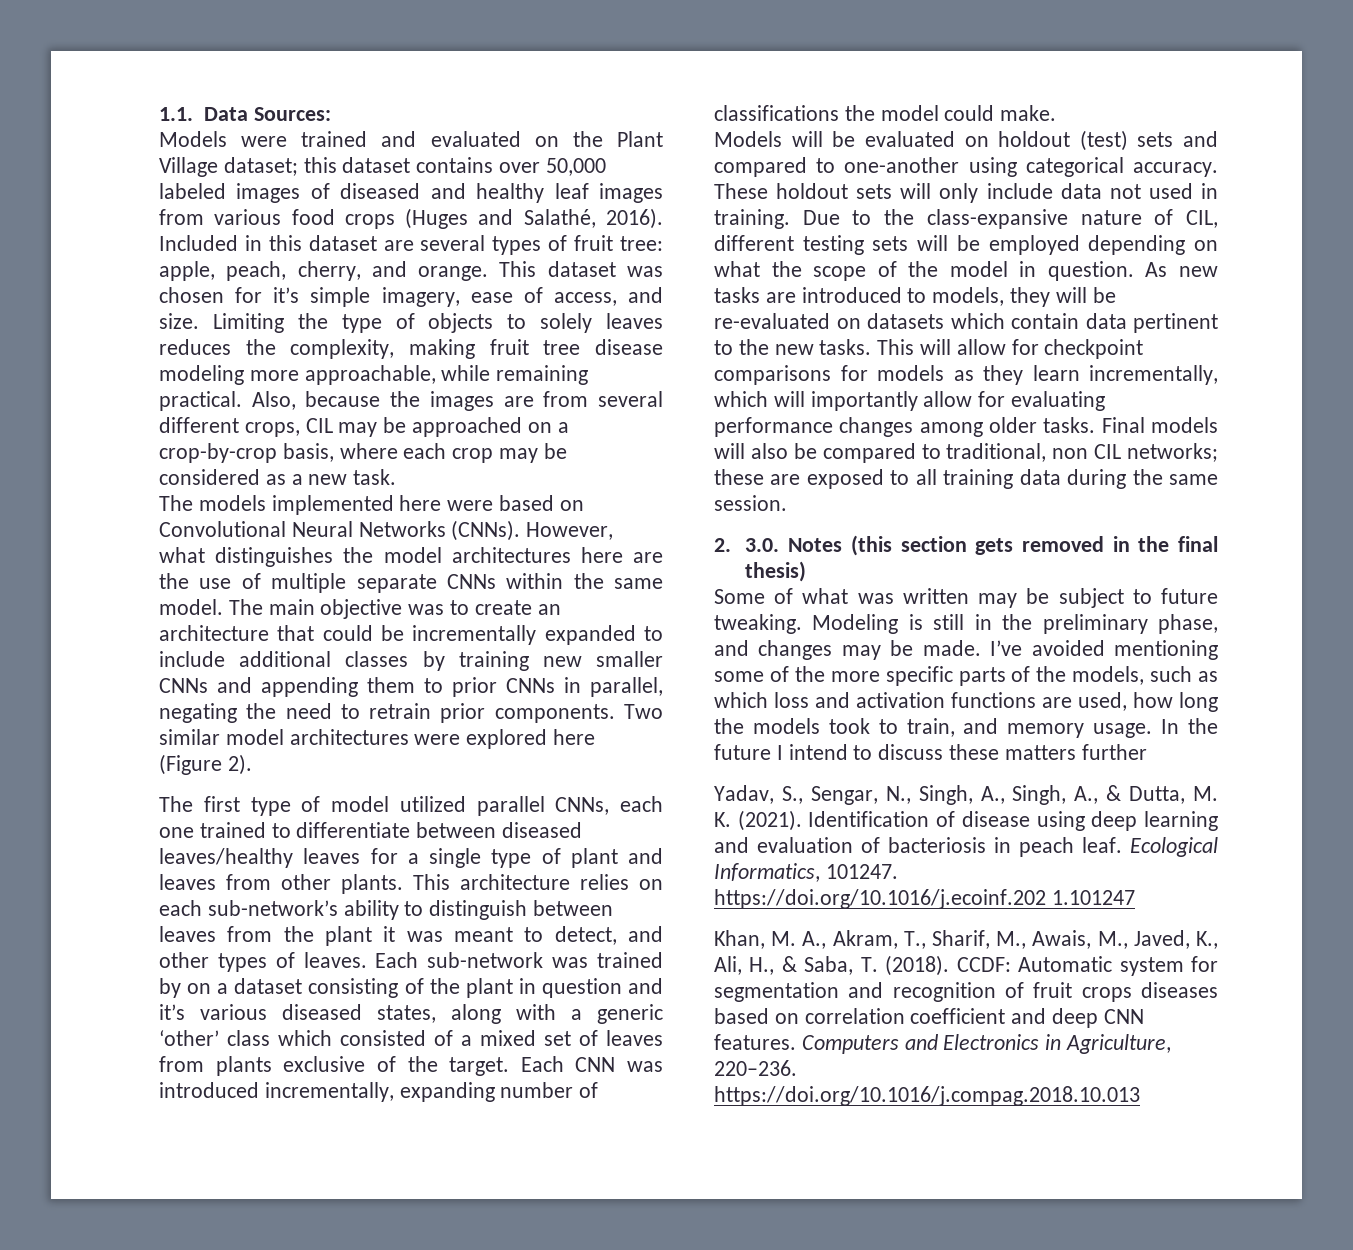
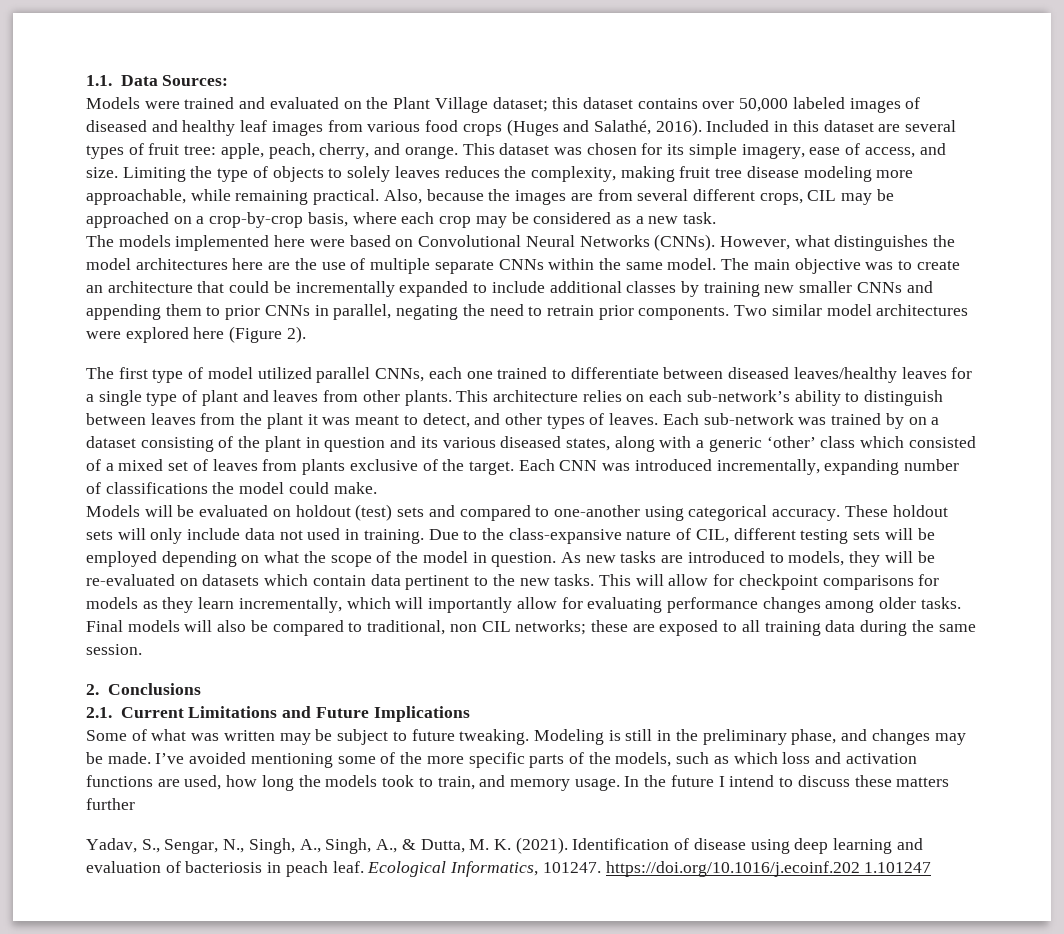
[273,287,300,303] it’s -> [667,144,685,155] its
[159,1004,185,1020] it’s -> [420,437,438,448] its
[745,535,1218,556] [745,561,807,582] 3.0. Notes (this section gets removed in the final thesis) -> [107,683,201,695] [86,706,470,722] Conclusions // 2.1. Current Limitations and Future Implications
[714,930,1218,949] [714,955,1218,976] [714,982,1218,1002] [714,1008,1144,1028] [714,1034,1172,1054] [714,1060,797,1076] [714,1086,1140,1106] // Khan, M. A., Akram, T., Sharif, M., Awais, M., Javed, K., Ali, H., & Saba, T. (2018). CCDF: Automatic system for segmentation and recognition of fruit crops diseases based on correlation coefficient and deep CNN features. Computers and Electronics in Agriculture, 220–236. https://doi.org/10.1016/j.compag.2018.10.013 -> (932, 867) none

